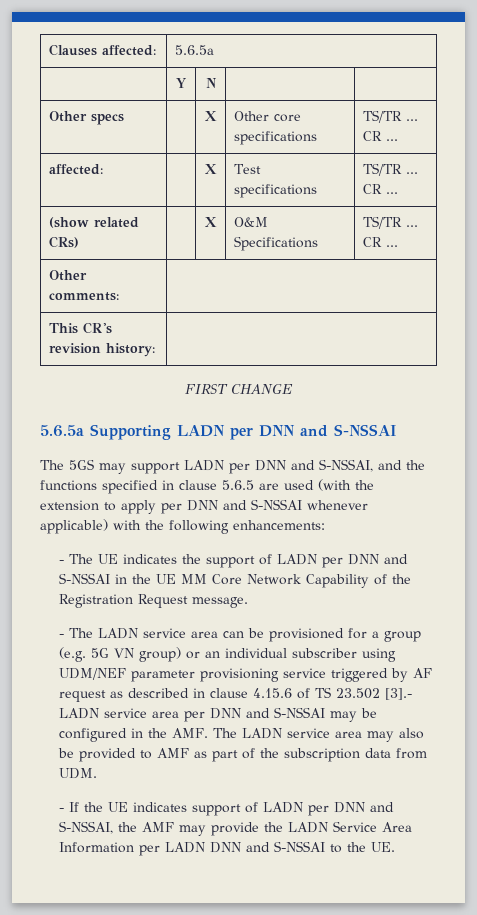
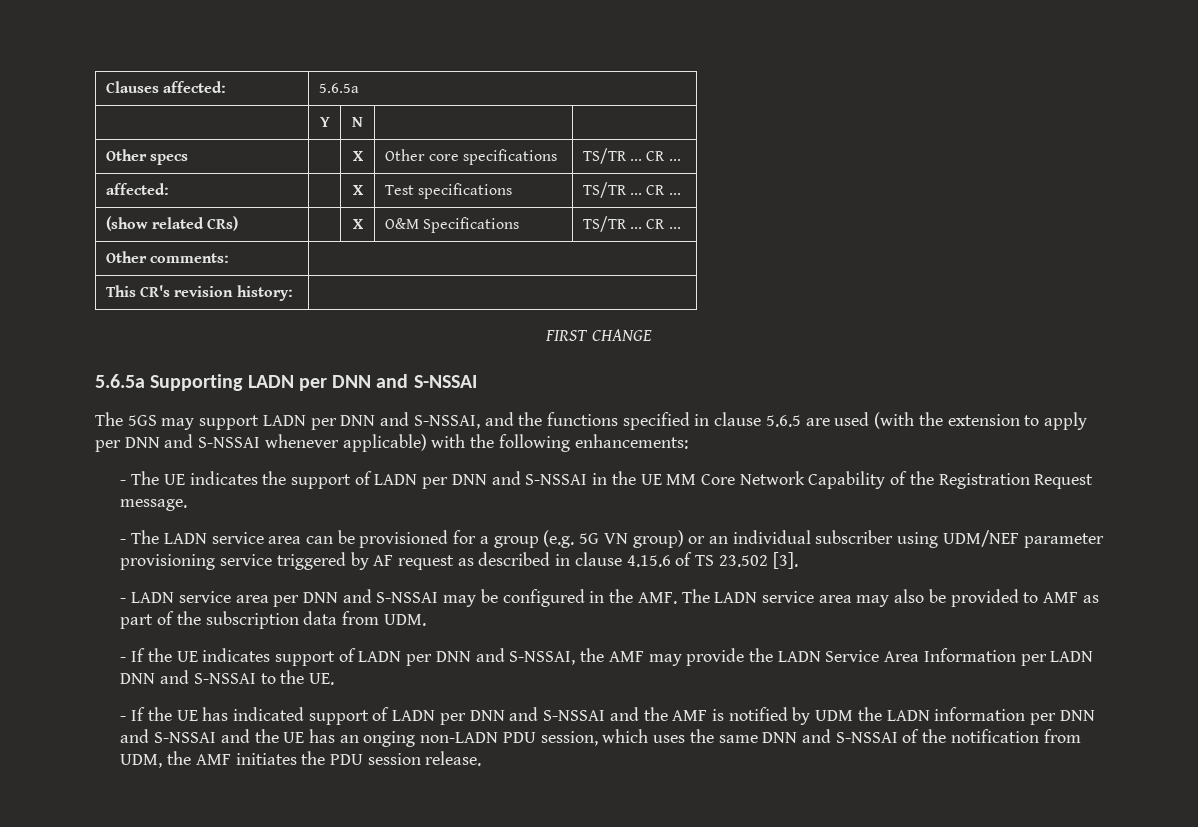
[385,688,413,700] [3].- -> [772,552,798,569] [120,598,127,603] [3]. // -
(396, 847) none -> [120,707,1095,725] [120,729,1081,747] [120,751,482,768] // - If the UE has indicated support of LADN per DNN and S-NSSAI and the AMF is notified by UDM the LADN information per DNN and S-NSSAI and the UE has an onging non-LADN PDU session, which uses the same DNN and S-NSSAI of the notification from UDM, the AMF initiates the PDU session release.

